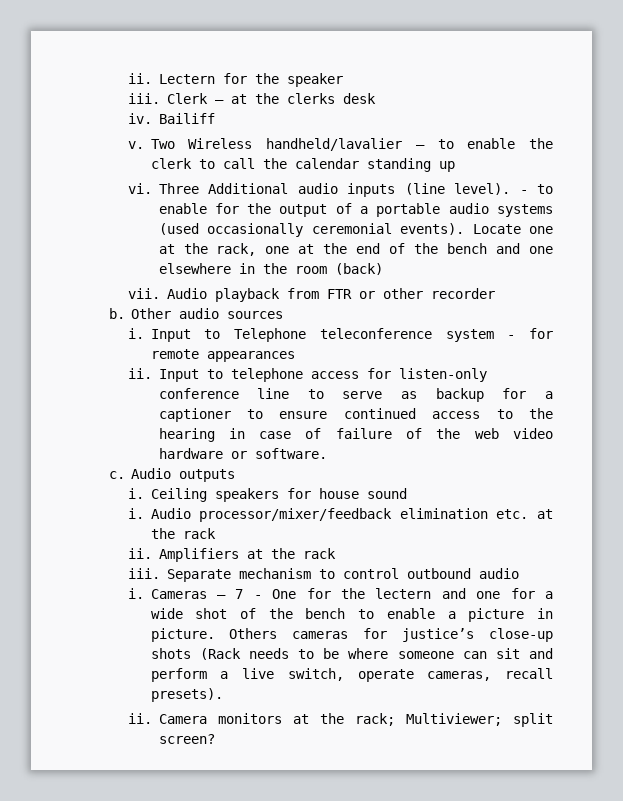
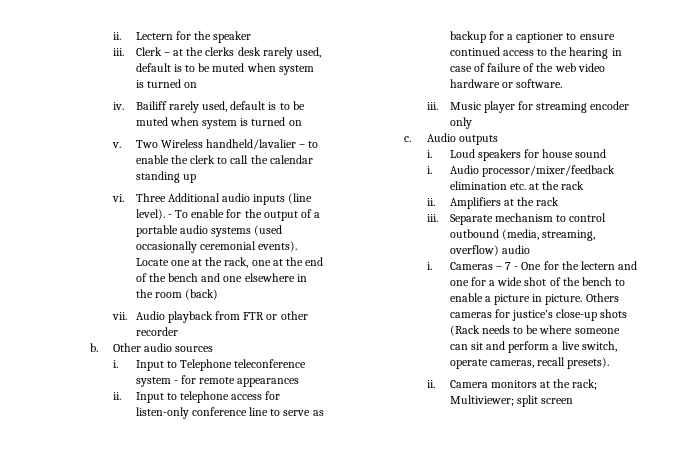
[127,113,215,124] // iv. Bailiff -> [262,47,322,59] [135,63,314,75] [135,79,198,88] [112,101,305,113] [135,117,302,129] rarely used, default is to be muted when system is turned on // iv. Bailiff rarely used, default is to be muted when system is turned on
[537,184,553,194] to -> [175,210,189,218] To
(327, 453) none -> [426,101,630,113] [449,117,472,129] // iii. Music player for streaming encoder only
[150,488,207,502] Ceiling -> [449,149,475,158] Loud
(471, 573) none -> [501,229,596,241] [449,245,499,256] (media, streaming, overflow)
[158,734,215,744] screen? -> [541,398,574,404] screen

